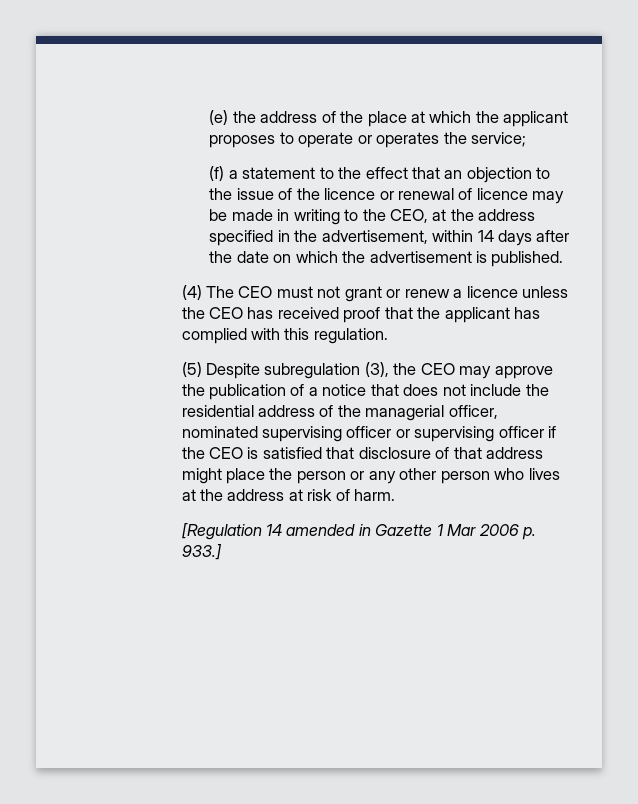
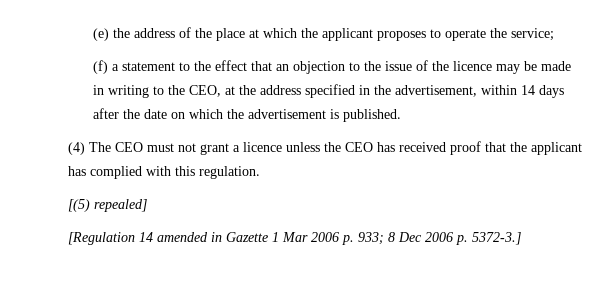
[357,132,440,148] or operates -> (487, 35) none
[379,188,528,200] or renewal of licence -> (493, 66) none
[386,289,450,298] or renew -> (230, 149) none
[181,362,553,379] [181,384,549,400] [181,405,498,421] [181,426,557,442] [181,447,544,459] [181,468,560,484] [181,489,396,501] (5) Despite subregulation (3), the CEO may approve the publication of a notice that does not include the residential address of the managerial officer, nominated supervising officer or supervising officer if the CEO is satisfied that disclosure of that address might place the person or any other person who lives at the address at risk of harm. -> [68,199,148,212] [(5) repealed]
[181,544,222,560] 933.] -> [358,232,522,245] 933; 8 Dec 2006 p. 5372-3.]

